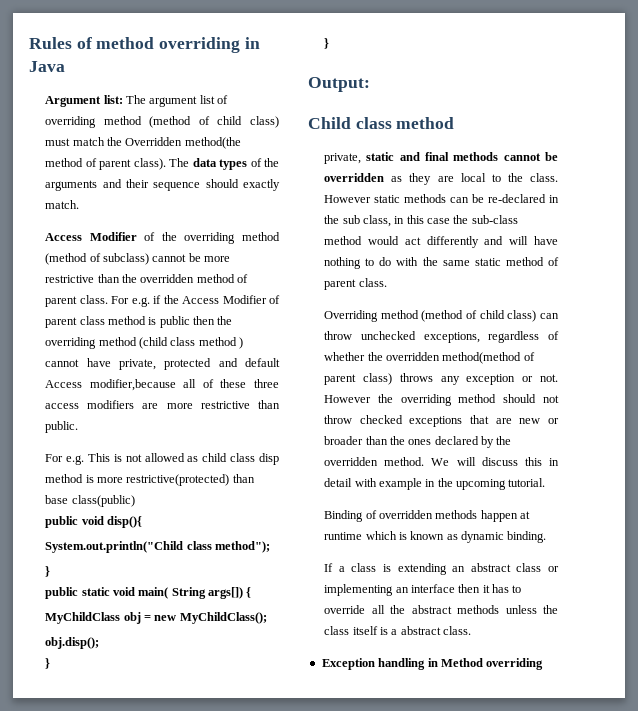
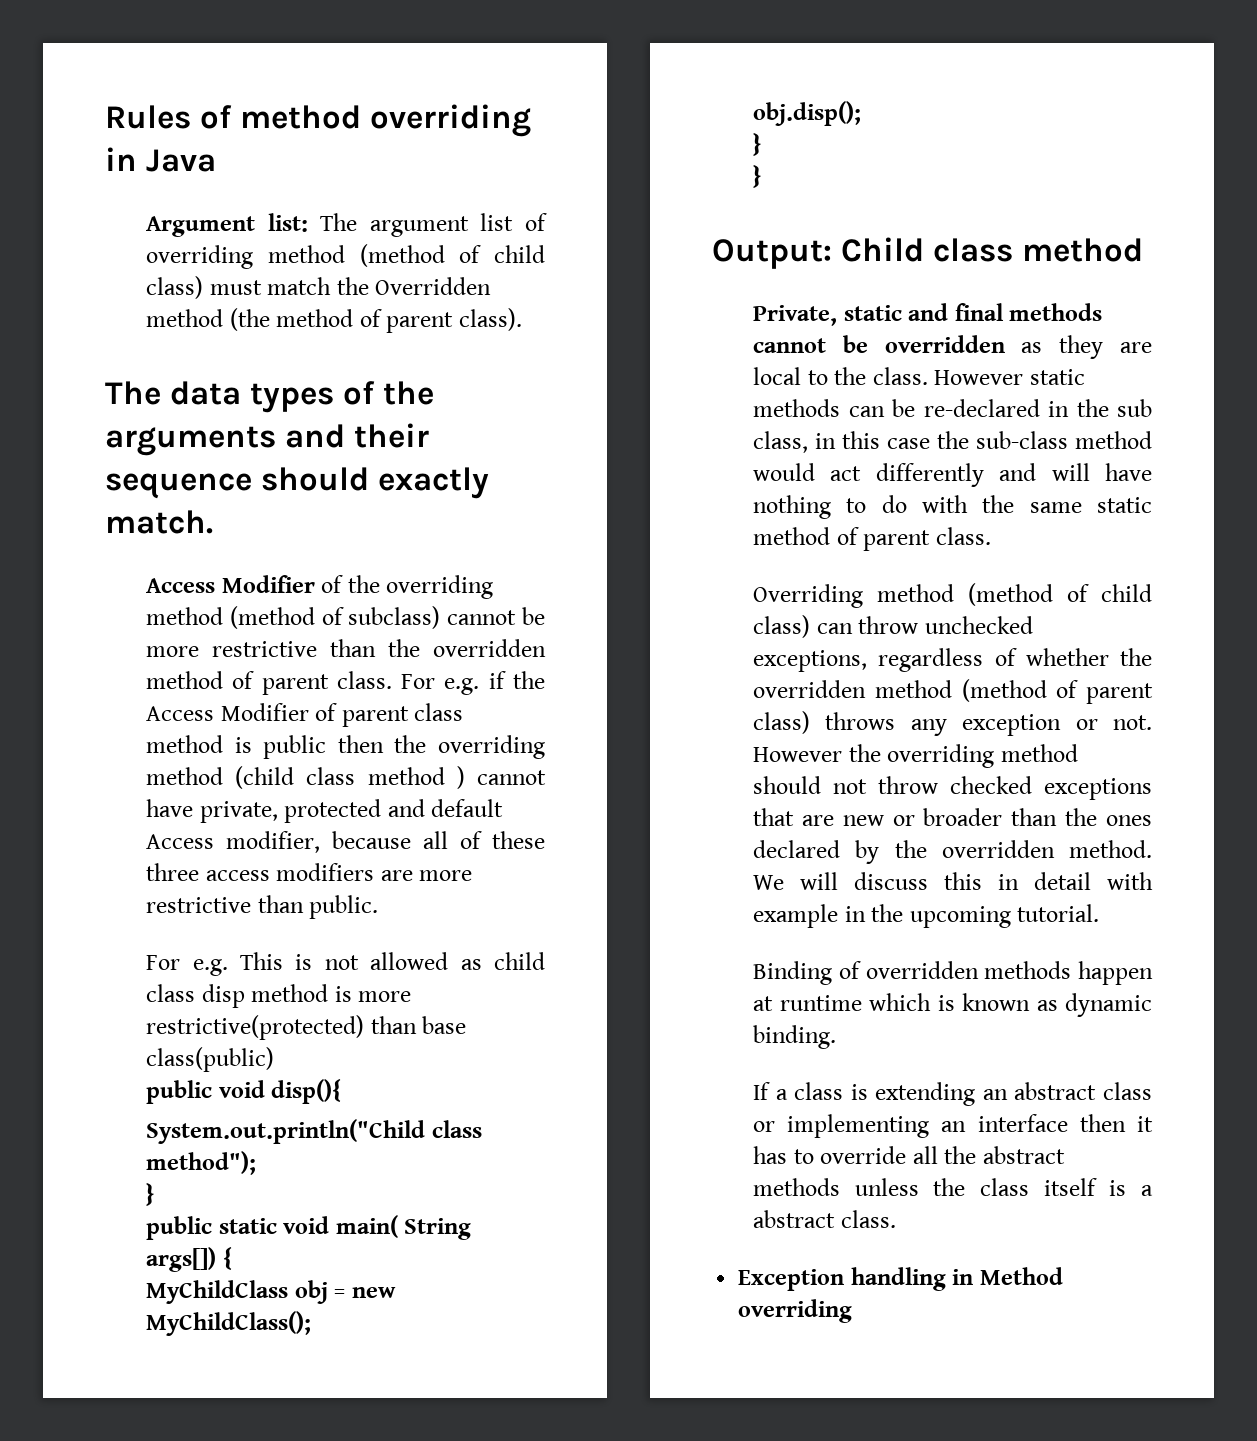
[184,137,241,149] method(the -> [146,308,270,331] method (the
(166, 164) none -> (522, 319) //
[89,379,176,391] modifier,because -> [226,831,412,853] modifier, because
(370, 84) // -> (832, 254) none
[324,153,362,164] private, -> [753,305,838,326] Private,
[442,352,522,364] method(method -> [874,679,1047,702] method (method

